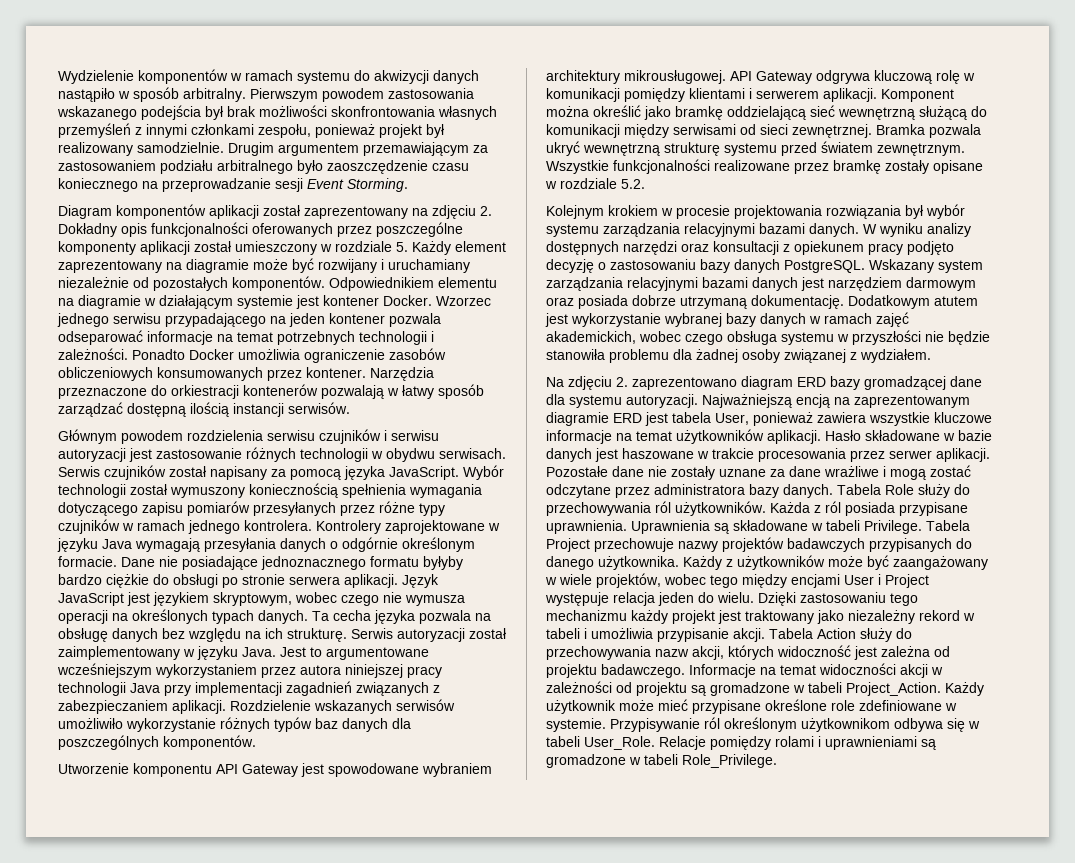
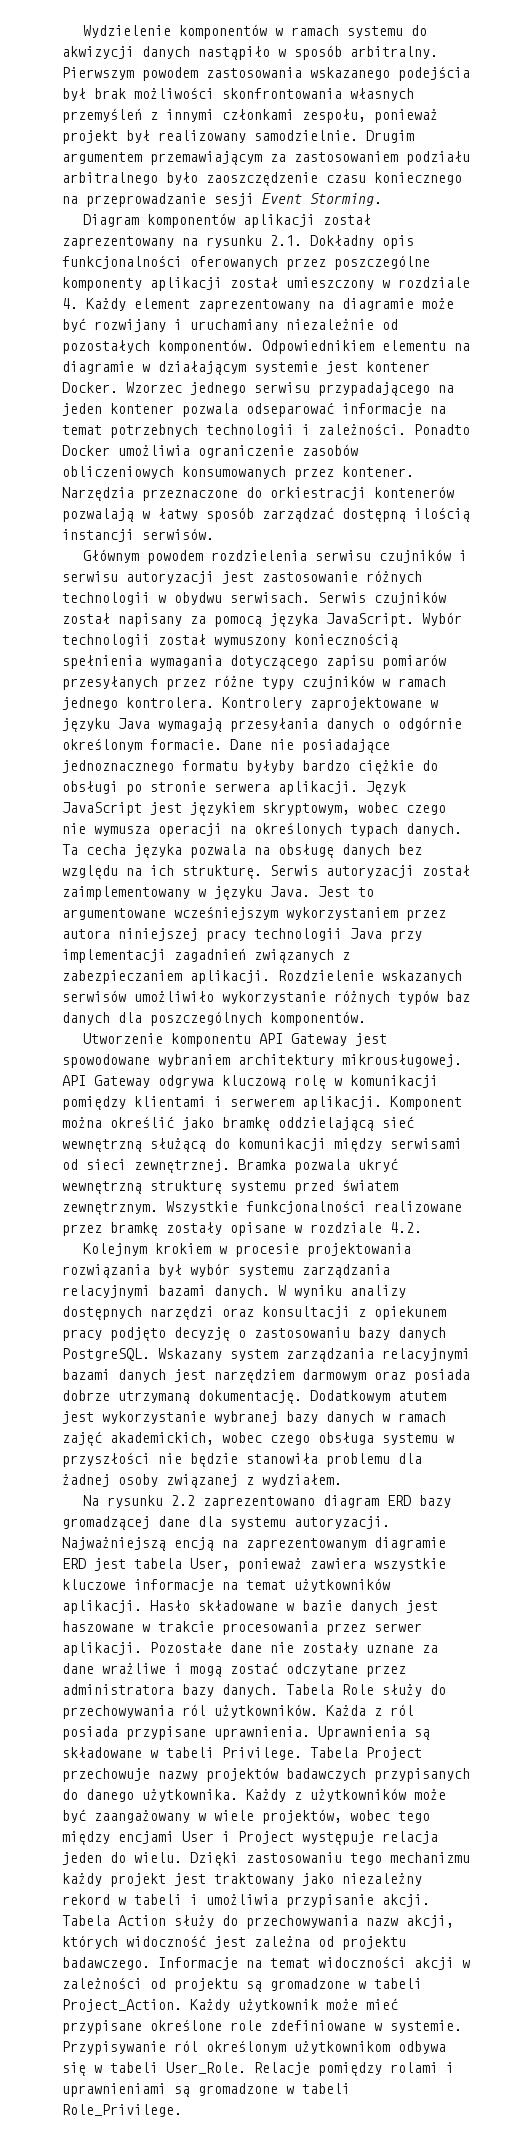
[432,205,492,219] zdjęciu 2. -> [206,235,302,248] rysunku 2.1.
[396,242,408,252] 5. -> [62,298,78,309] 4.
[621,179,645,189] 5.2. -> [390,1222,422,1233] 4.2.
[568,376,628,390] zdjęciu 2. -> [107,1495,196,1508] rysunku 2.2

